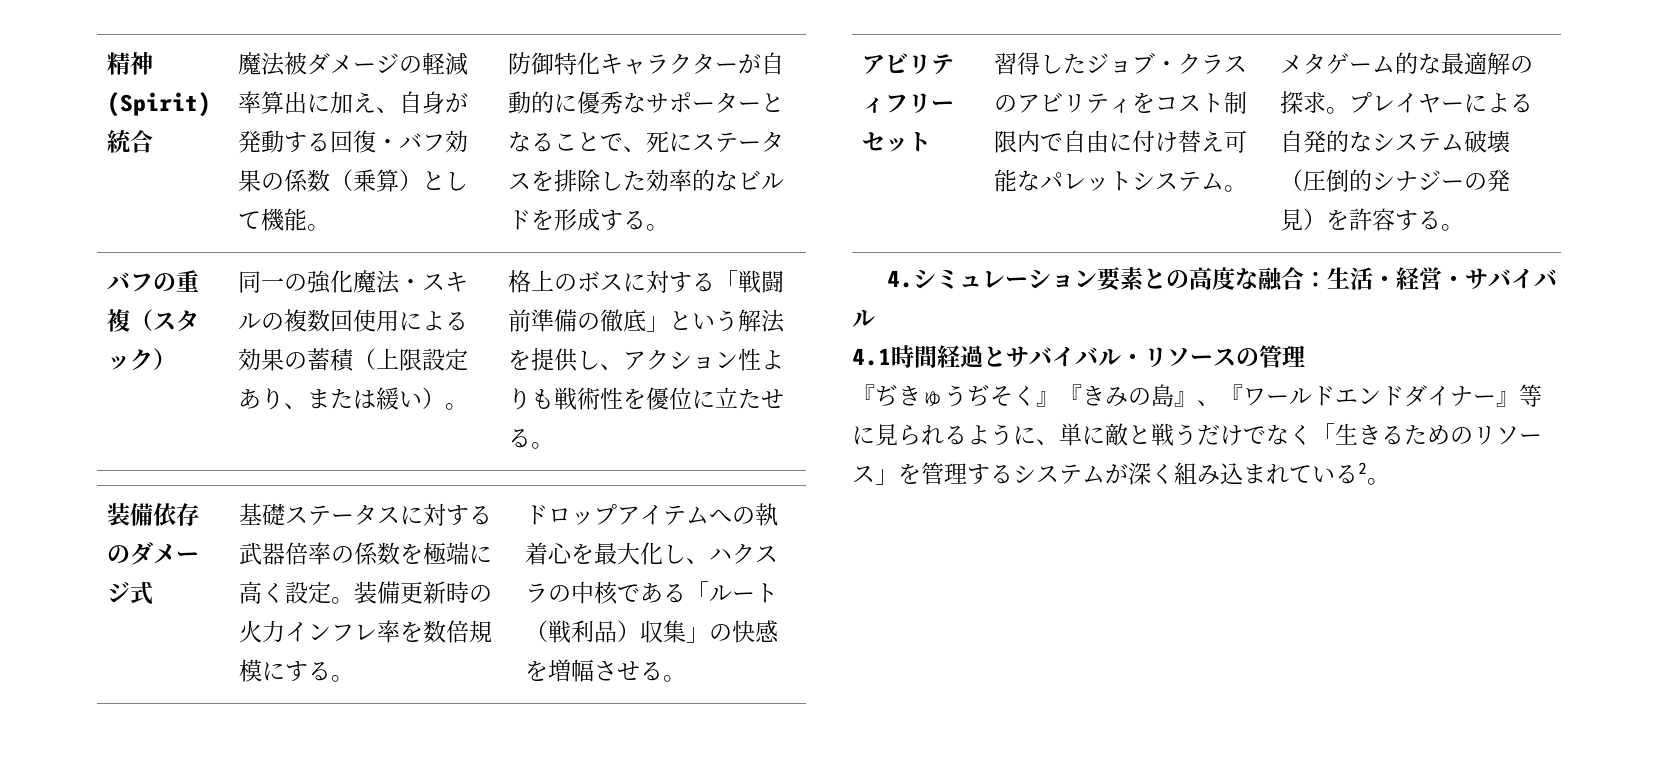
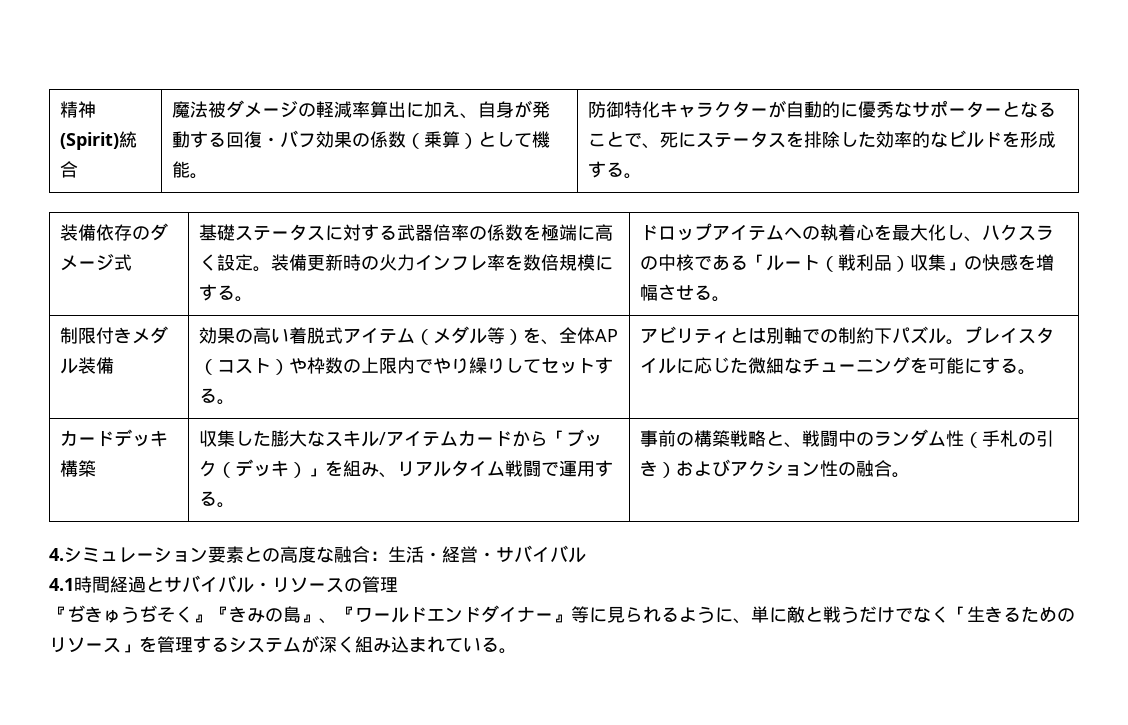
[106,270,199,292] [106,309,199,332] [106,348,176,371] [237,270,468,294] [237,309,468,332] [237,348,468,372] [237,387,468,410] [507,270,784,293] [507,309,785,333] [507,348,784,372] [507,387,784,410] [507,428,554,449] // バフの重複（スタック） | 同一の強化魔法・スキルの複数回使用による効果の蓄積（上限設定あり、または緩い）。 | 格上のボスに対する「戦闘前準備の徹底」という解法を提供し、アクション性よりも戦術性を優位に立たせる。 -> (643, 176) none
[861,53,954,75] [861,93,954,114] [861,132,931,152] [993,52,1247,75] [993,91,1247,114] [993,130,1247,153] [993,169,1247,192] [1279,52,1533,75] [1279,91,1533,114] [1279,130,1510,153] [1279,169,1510,192] [1279,208,1441,231] アビリティフリーセット | 習得したジョブ・クラスのアビリティをコスト制限内で自由に付け替え可能なパレットシステム。 | メタゲーム的な最適解の探求。プレイヤーによる自発的なシステム破壊（圧倒的シナジーの発見）を許容する -> [60,326,169,344] [60,357,115,374] [199,326,619,345] [199,357,614,375] [199,388,236,405] [640,326,1055,345] [640,356,1037,375] [60,429,169,447] [60,460,97,477] [199,429,603,447] [199,459,614,478] [199,491,236,508] [640,429,1055,448] [640,459,893,478] 制限付きメダル装備 | 効果の高い着脱式アイテム（メダル等）を、全体AP（コスト）や枠数の上限内でやり繰りしてセットする。 | アビリティとは別軸での制約下パズル。プレイスタイルに応じた微細なチューニングを可能にする。 // カードデッキ構築 | 収集した膨大なスキル/アイテムカードから「ブック（デッキ）」を組み、リアルタイム戦闘で運用する。 | 事前の構築戦略と、戦闘中のランダム性（手札の引き）およびアクション性の融合
[1358,462,1367,474] 2 -> (499, 644) none

